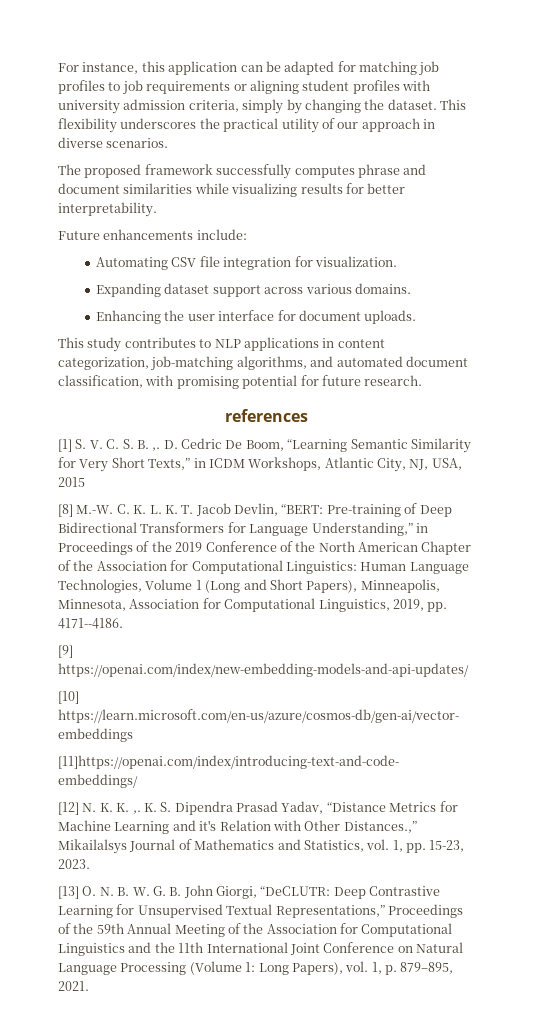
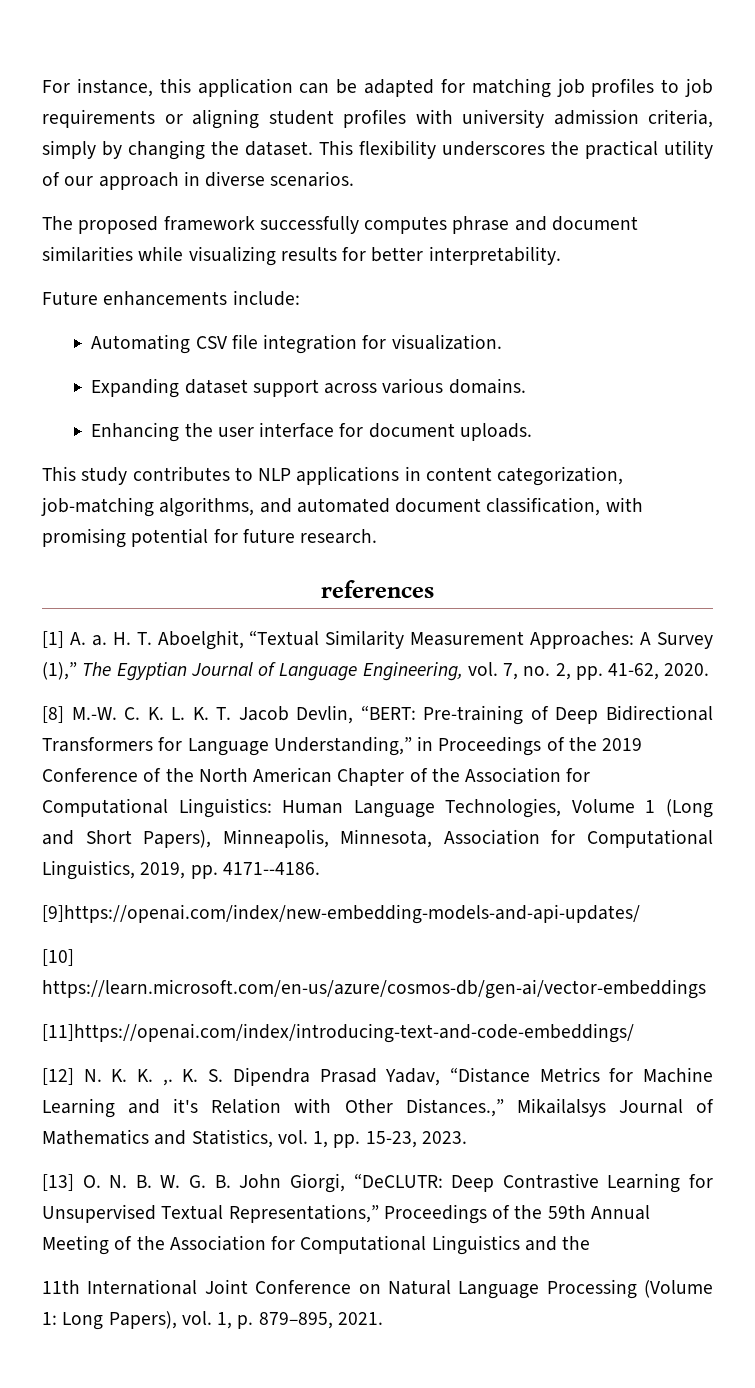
[75,438,471,453] [58,457,462,472] [58,477,85,487] S. V. C. S. B. ,. D. Cedric De Boom, “Learning Semantic Similarity for Very Short Texts,” in ICDM Workshops, Atlantic City, NJ, USA, 2015 -> [69,630,713,650] [42,662,710,681] A. a. H. T. Aboelghit, “Textual Similarity Measurement Approaches: A Survey (1),” The Egyptian Journal of Language Engineering, vol. 7, no. 2, pp. 41-62, 2020.
[58,645,73,658] [58,663,469,677] [9] https://openai.com/index/new-embedding-models-and-api-updates/ -> [42,904,640,924] [9]https://openai.com/index/new-embedding-models-and-api-updates/
(175, 947) none -> (591, 1243) //

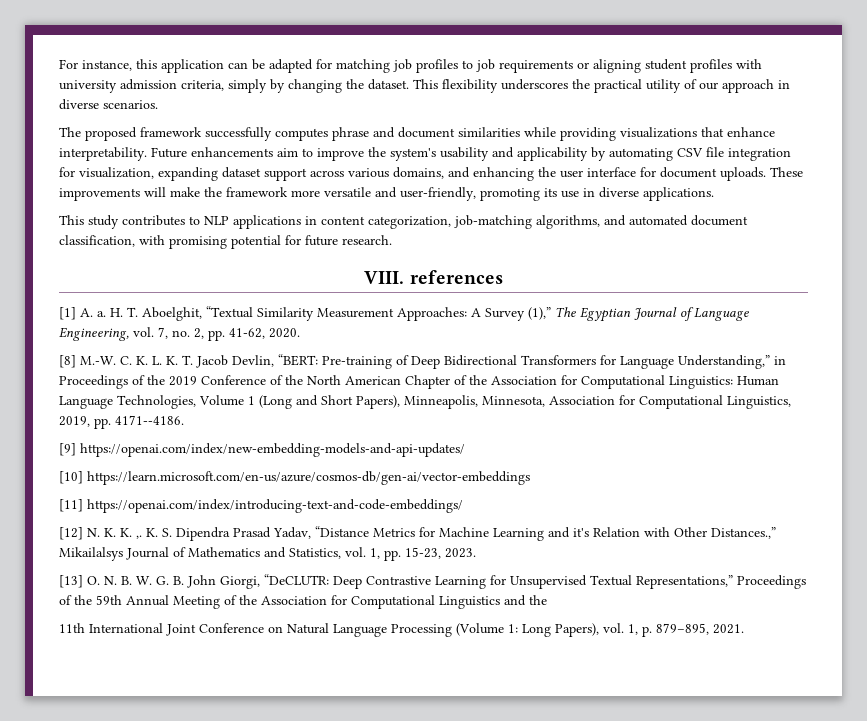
[188,246,424,266] visualizing results for better -> [560,127,775,141] providing visualizations that enhance
(561, 255) // -> (147, 154) none
[232,290,300,306] [91,334,191,354] include: // Automating -> [277,147,673,161] aim to improve the system's usability and applicability by automating
[391,334,502,350] [91,378,180,398] visualization. // Expanding -> [79,167,218,181] visualization, expanding
[448,378,526,394] [91,422,180,442] domains. // Enhancing -> [393,167,534,181] domains, and enhancing
(533, 432) none -> [770,167,803,177] [59,187,714,201] These improvements will make the framework more versatile and user-friendly, promoting its use in diverse applications.
(378, 536) none -> [364,271,405,284] VIII.
[42,904,640,924] [9]https://openai.com/index/new-embedding-models-and-api-updates/ -> [59,443,465,457] [9] https://openai.com/index/new-embedding-models-and-api-updates/
[42,1023,634,1043] [11]https://openai.com/index/introducing-text-and-code-embeddings/ -> [59,499,463,513] [11] https://openai.com/index/introducing-text-and-code-embeddings/

